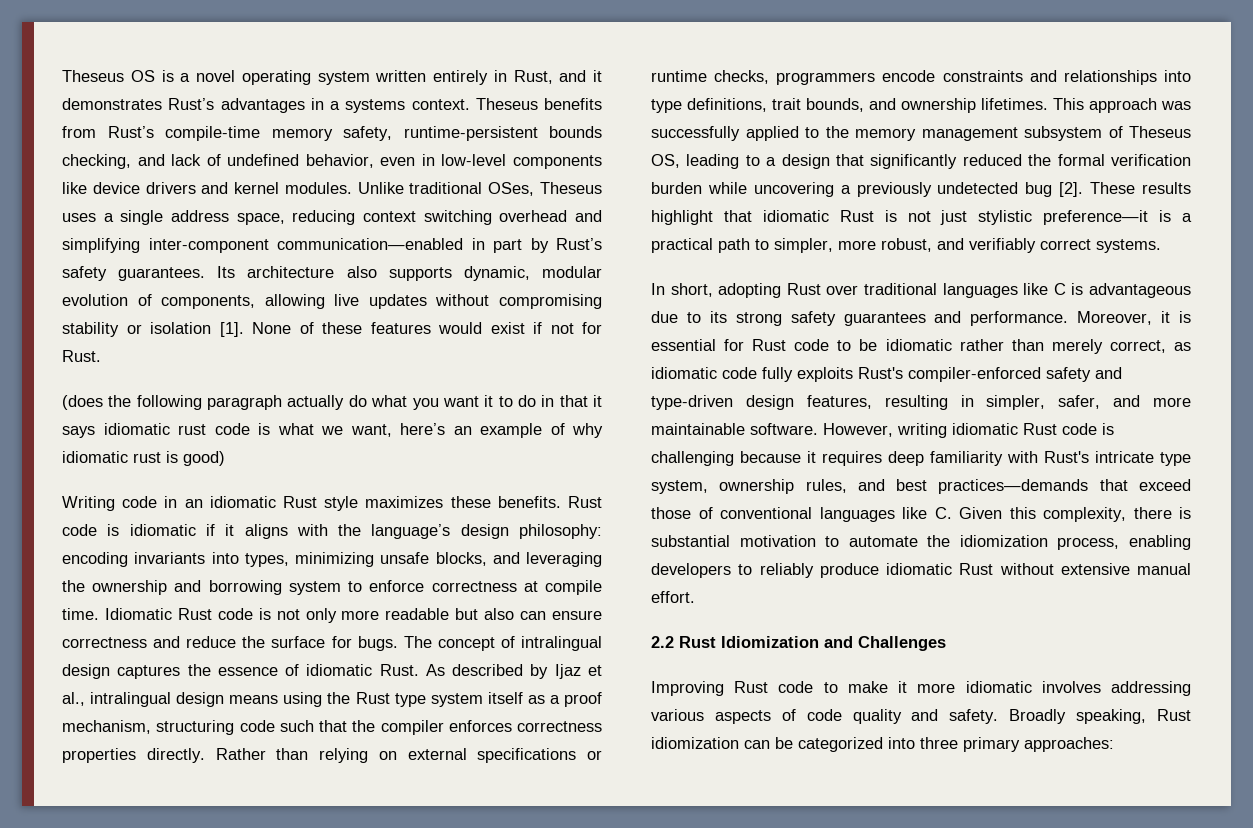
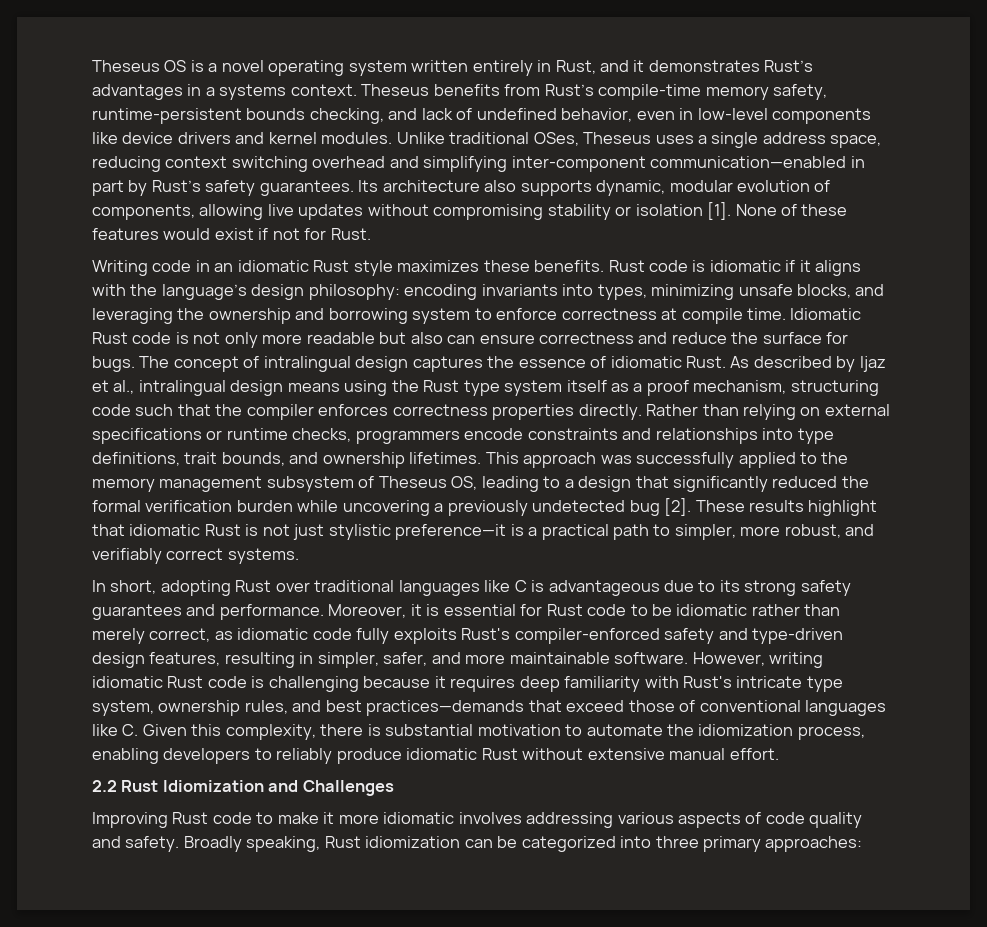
[62,395,602,410] [62,423,603,438] [62,451,225,466] // (does the following paragraph actually do what you want it to do in that it says idiomatic rust code is what we want, here’s an example of why idiomatic rust is good) -> (371, 234) none

